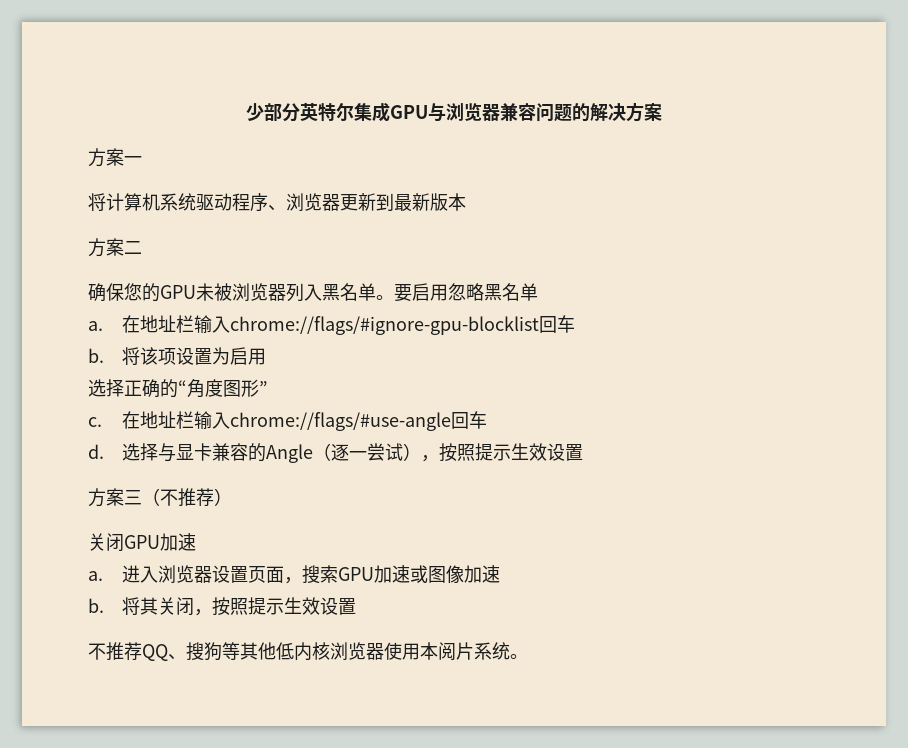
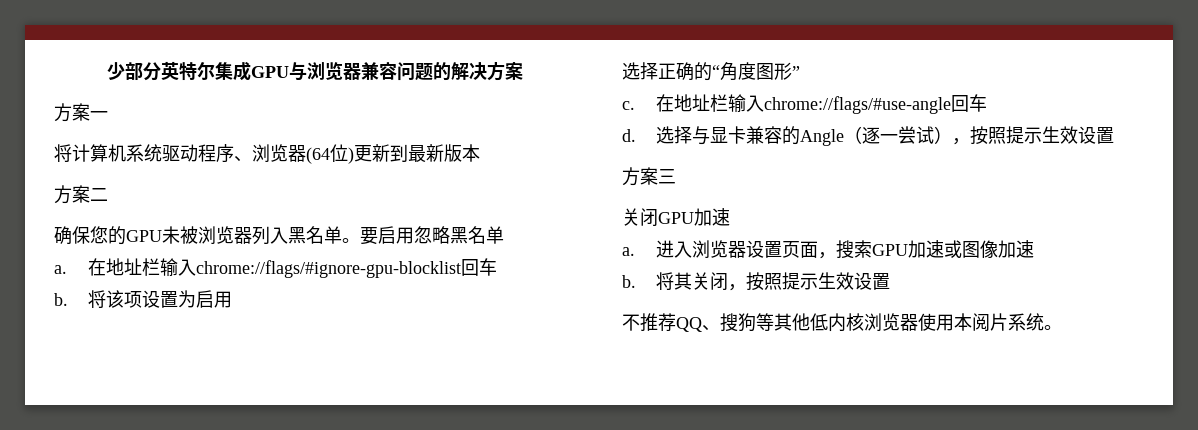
(340, 202) none -> [306,144,354,164] (64位)
[142,488,232,507] （不推荐） -> (676, 176) none

